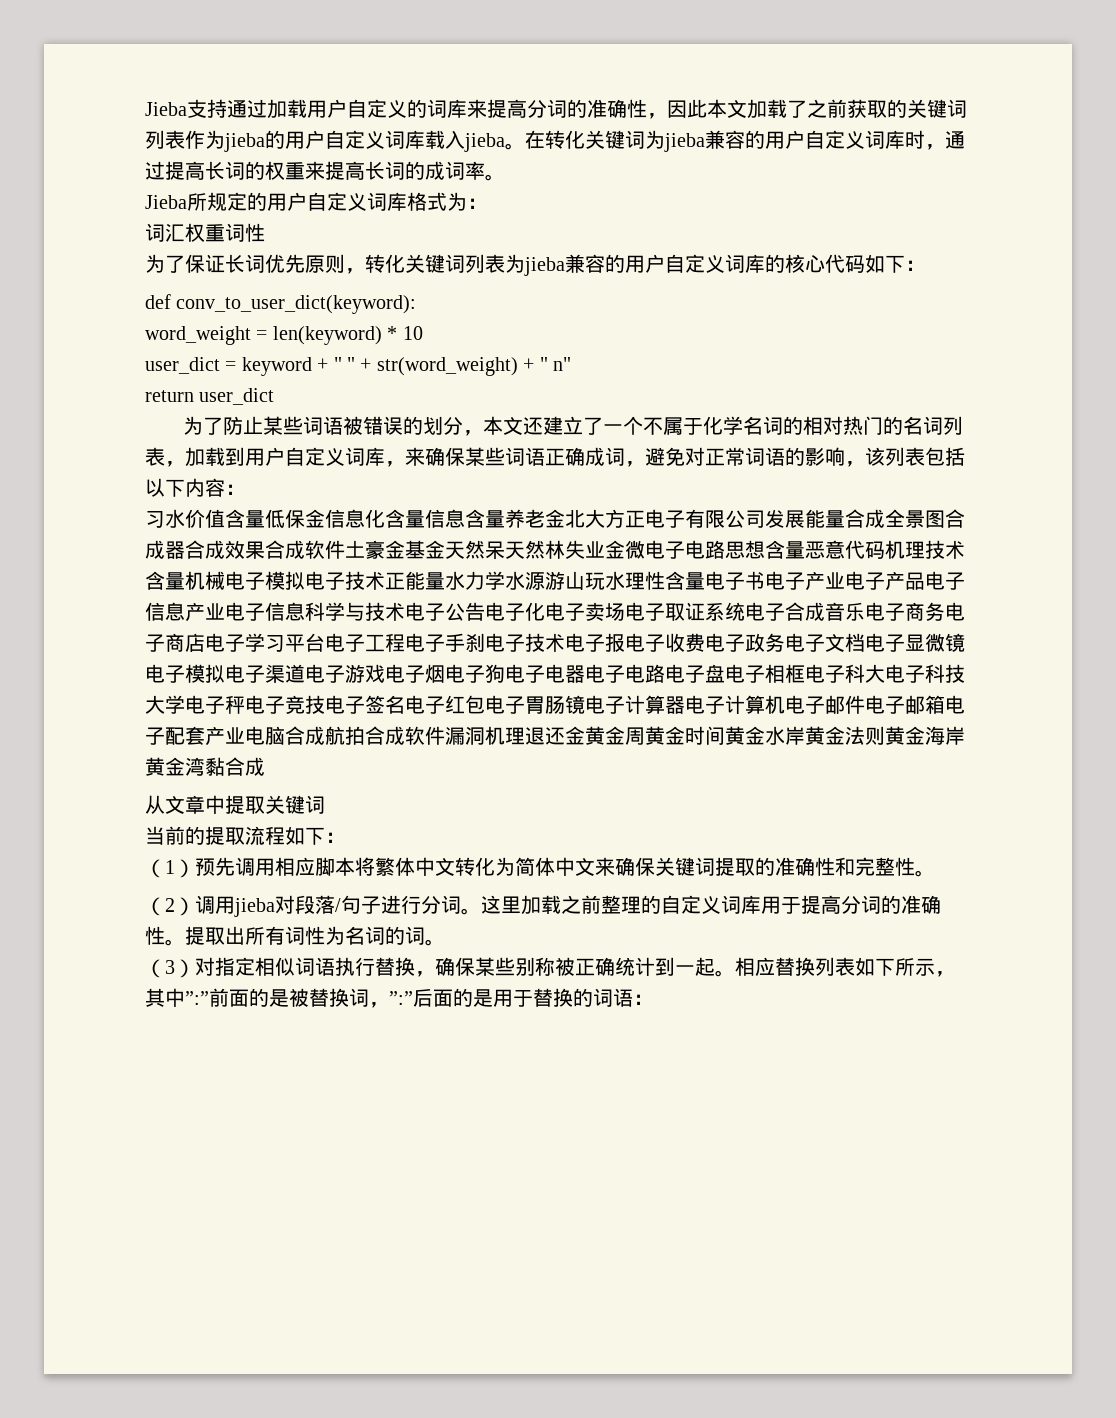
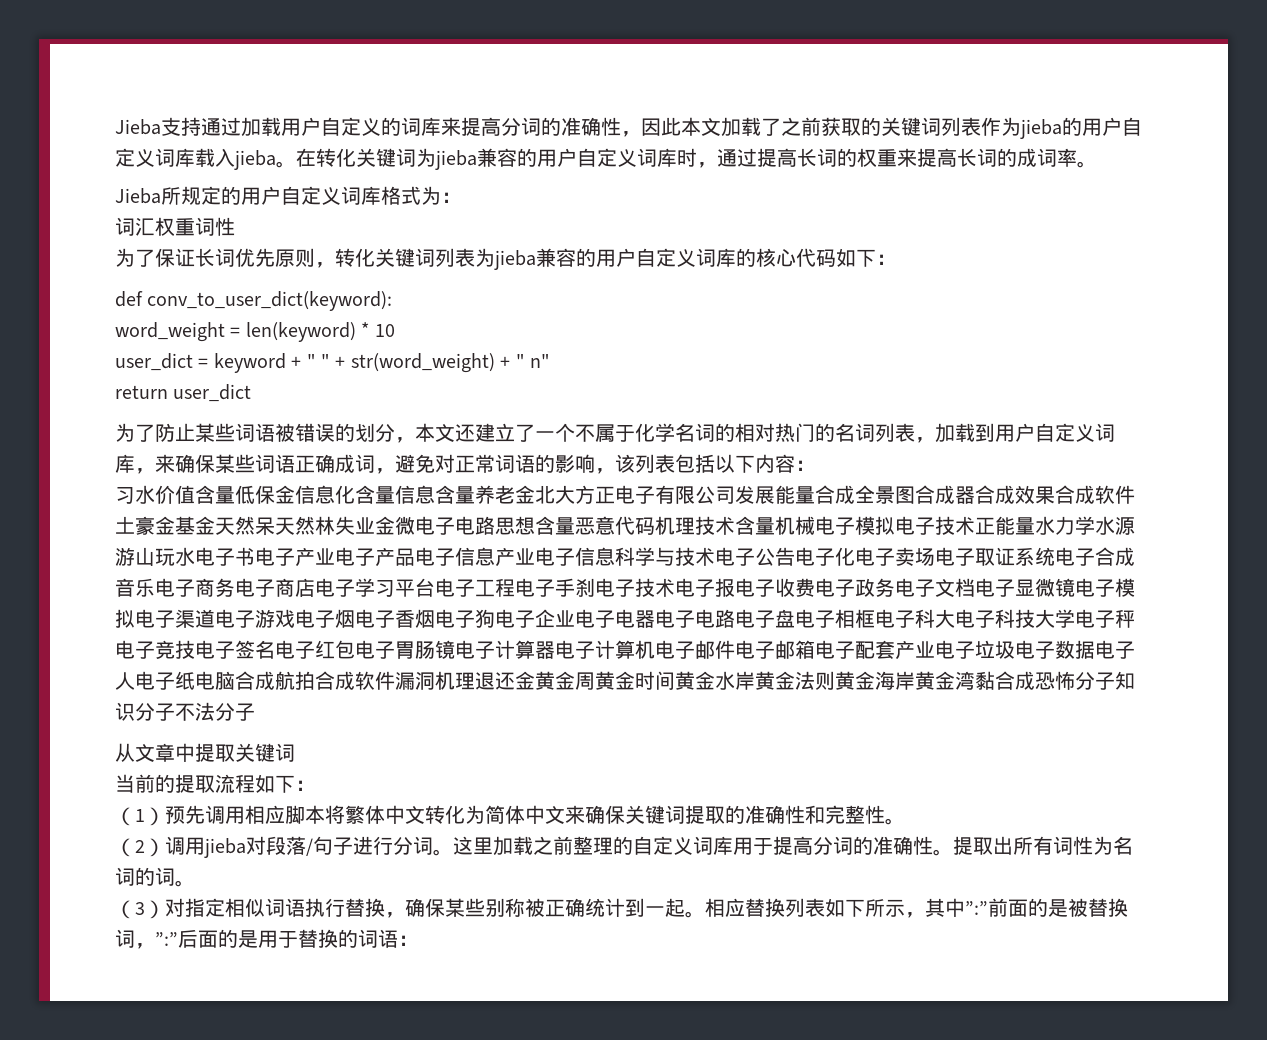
[625,571,705,590] 理性含量 -> (195, 556) none
[485,664,505,683] 狗 -> [395,609,575,628] 香烟电子狗电子企业
(265, 735) none -> [955,640,1135,659] [115,671,215,690] 子垃圾电子数据电子人电子纸电
(265, 766) none -> [1035,671,1135,690] [115,702,255,721] 恐怖分子知识分子不法分子

